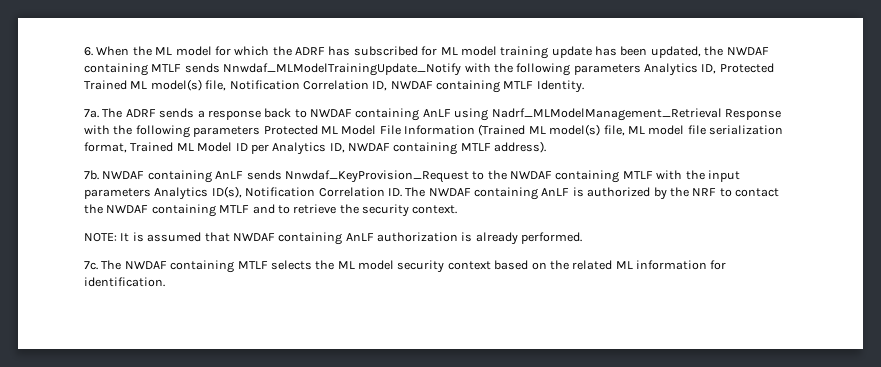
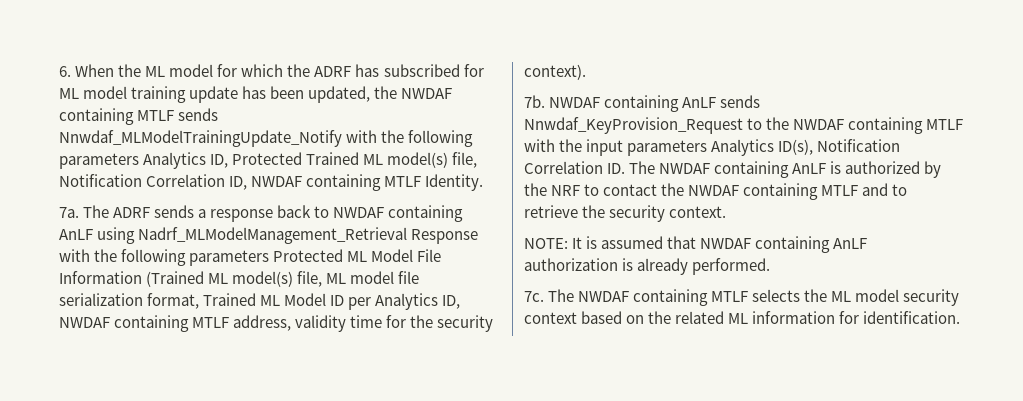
[494,141,547,153] address). -> [233,315,494,332] [524,64,586,80] address, validity time for the security context).

